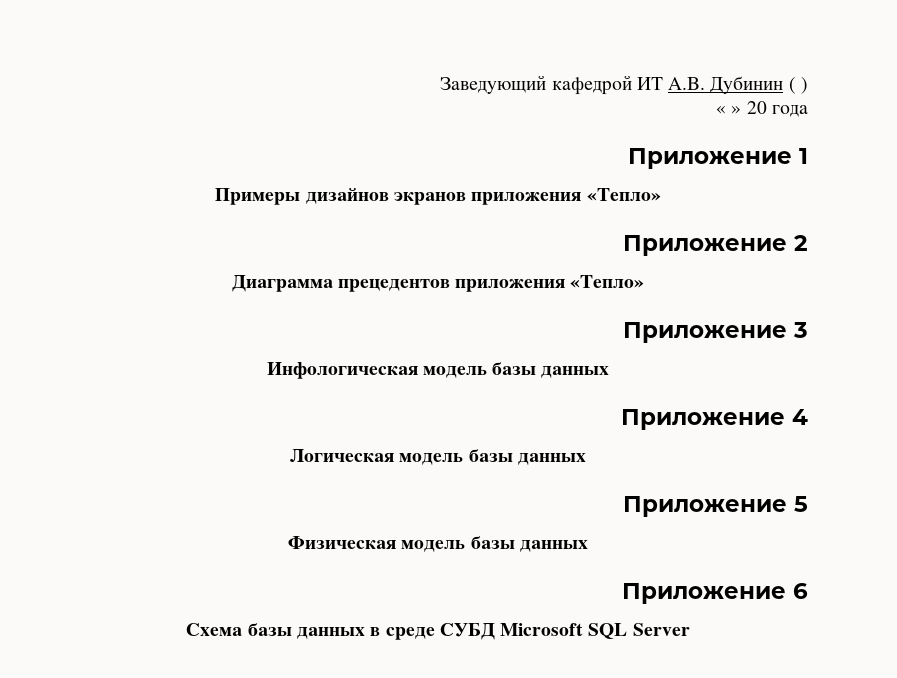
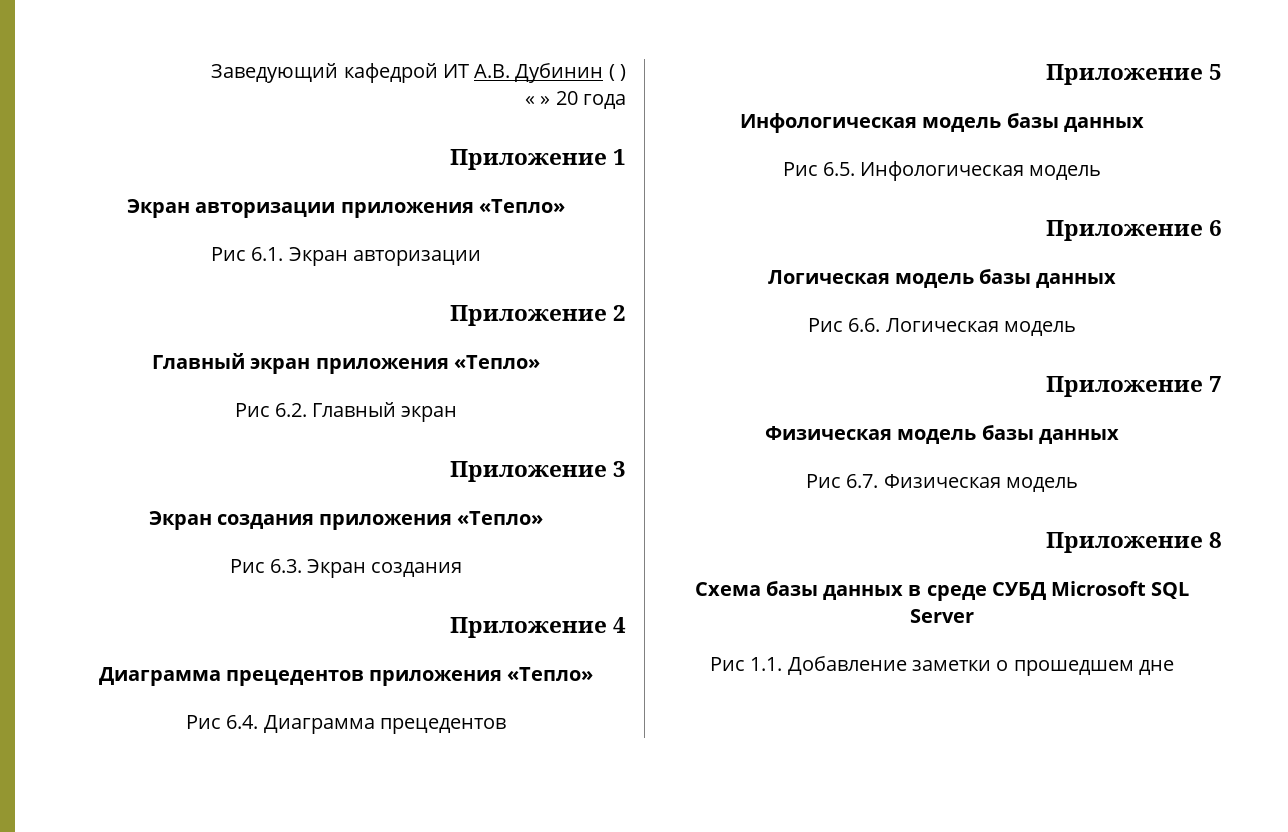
[215,188,661,205] [623,235,808,256] Примеры дизайнов экранов приложения «Тепло» // Приложение 2 -> [127,199,565,218] [211,247,481,266] [449,305,626,326] [152,353,540,374] [234,402,458,422] [449,461,626,482] [148,511,544,530] [229,559,463,578] [449,617,626,638] Экран авторизации приложения «Тепло» // Рис 6.1. Экран авторизации // Приложение 2 // Главный экран приложения «Тепло» // Рис 6.2. Главный экран // Приложение 3 // Экран создания приложения «Тепло» // Рис 6.3. Экран создания // Приложение 4
[623,322,808,343] // Приложение 3 -> [186,715,506,734] [1045,64,1222,85] // Рис 6.4. Диаграмма прецедентов // Приложение 5
[621,409,808,430] // Приложение 4 -> [782,161,1102,181] [1045,220,1222,241] // Рис 6.5. Инфологическая модель // Приложение 6
[623,496,808,517] // Приложение 5 -> [808,318,1076,336] [1045,376,1222,397] // Рис 6.6. Логическая модель // Приложение 7
[622,583,808,604] // Приложение 6 -> [806,474,1078,492] [1045,532,1222,553] // Рис 6.7. Физическая модель // Приложение 8
(690, 629) none -> [710,656,1174,676] // Рис 1.1. Добавление заметки о прошедшем дне

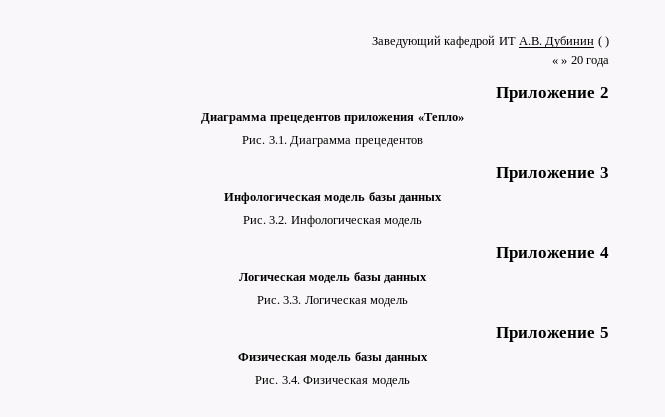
[613,149,626,165] [127,199,565,218] [211,247,481,266] [449,305,626,326] [152,353,540,374] [234,402,458,422] [449,461,626,482] [148,511,544,530] [229,559,463,578] [449,617,626,638] 1 // Экран авторизации приложения «Тепло» // Рис 6.1. Экран авторизации // Приложение 2 // Главный экран приложения «Тепло» // Рис 6.2. Главный экран // Приложение 3 // Экран создания приложения «Тепло» // Рис 6.3. Экран создания // Приложение 4 -> [600,87,609,98] 2
[186,715,259,729] Рис 6.4. -> [242,136,287,144] Рис. 3.1.
[1209,64,1222,80] 5 -> [600,167,609,178] 3
[782,162,855,176] Рис 6.5. -> [242,216,288,224] Рис. 3.2.
[1209,220,1222,236] 6 -> [600,247,609,258] 4
[808,318,881,332] Рис 6.6. -> [256,296,302,304] Рис. 3.3.
[1209,376,1222,392] 7 -> [600,327,609,338] 5
[806,474,1078,492] [1045,532,1222,553] [694,581,1190,601] [910,609,974,623] [710,656,1174,676] Рис 6.7. Физическая модель // Приложение 8 // Схема базы данных в среде СУБД Microsoft SQL Server // Рис 1.1. Добавление заметки о прошедшем дне -> [255,376,410,387] Рис. 3.4. Физическая модель

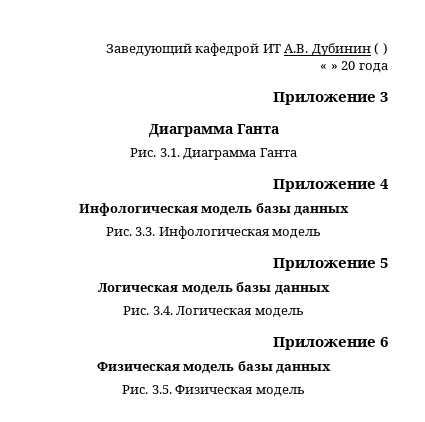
[600,87,609,98] [201,113,464,124] 2 // Диаграмма прецедентов приложения «Тепло» -> [380,92,388,102] [148,124,279,138] 3 // Диаграмма Ганта
[354,138,423,147] [496,167,609,182] прецедентов // Приложение 3 -> [259,148,297,157] [272,179,389,192] Ганта // Приложение 4
[269,216,288,224] 3.2. -> [135,227,156,236] 3.3.
[600,247,609,258] 4 -> [380,258,388,268] 5
[283,296,302,304] 3.3. -> [152,306,173,315] 3.4.
[600,327,609,338] 5 -> [380,337,388,347] 6
[281,376,300,384] 3.4. -> [151,385,172,394] 3.5.

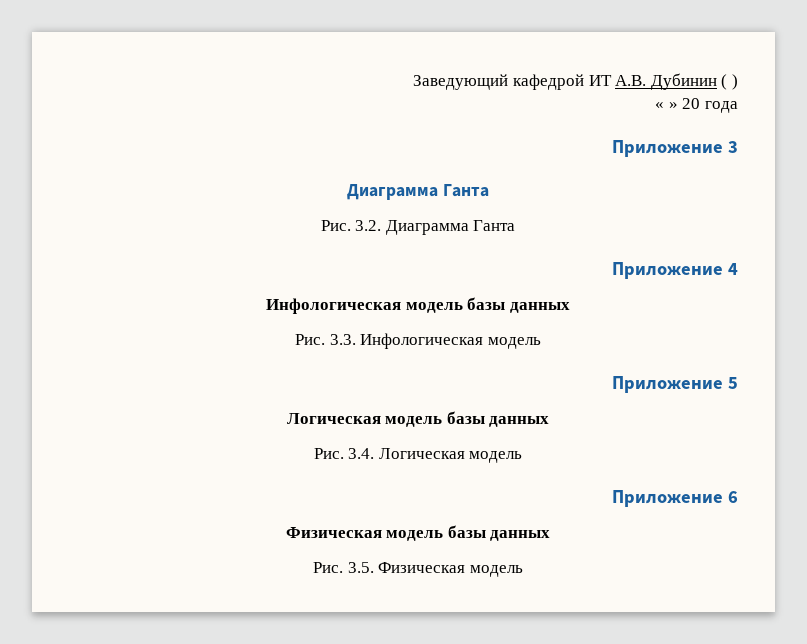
[159,148,180,157] 3.1. -> [355,220,382,231] 3.2.

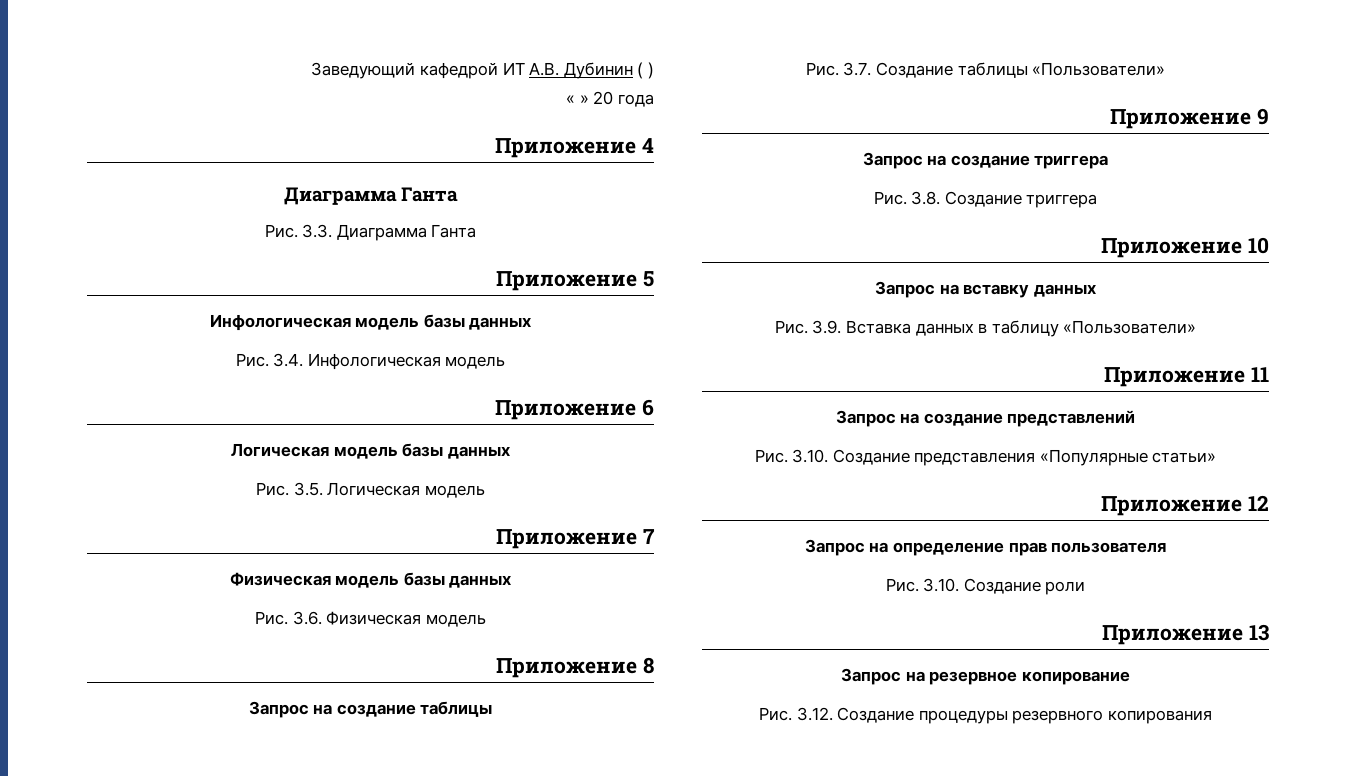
[728,141,738,153] 3 -> [641,138,654,153] 4
[355,220,382,231] 3.2. -> [302,224,333,238] 3.3.
[728,263,738,275] 4 -> [642,271,654,287] 5
[329,334,356,345] 3.3. -> [273,353,304,367] 3.4.
[728,377,738,389] 5 -> [641,399,654,416] 6
[348,448,375,459] 3.4. -> [293,482,323,496] 3.5.
[728,491,738,503] 6 -> [642,529,655,544] 7
[347,562,523,577] 3.5. Физическая модель -> [292,611,486,627] [496,657,654,678] [248,701,493,718] [805,62,1166,78] [1110,108,1269,129] [862,152,1109,169] [873,191,1098,208] [1101,237,1269,258] [875,281,1096,298] [774,320,1197,337] [1104,367,1269,387] [835,410,1136,427] [754,449,1217,466] [1101,495,1269,516] [804,539,1167,556] [885,578,1086,595] [1102,624,1269,645] [841,668,1130,685] [759,707,1212,724] 3.6. Физическая модель // Приложение 8 // Запрос на создание таблицы // Рис. 3.7. Создание таблицы «Пользователи» // Приложение 9 // Запрос на создание триггера // Рис. 3.8. Создание триггера // Приложение 10 // Запрос на вставку данных // Рис. 3.9. Вставка данных в таблицу «Пользователи» // Приложение 11 // Запрос на создание представлений // Рис. 3.10. Создание представления «Популярные статьи» // Приложение 12 // Запрос на определение прав пользователя // Рис. 3.10. Создание роли // Приложение 13 // Запрос на резервное копирование // Рис. 3.12. Создание процедуры резервного копирования

